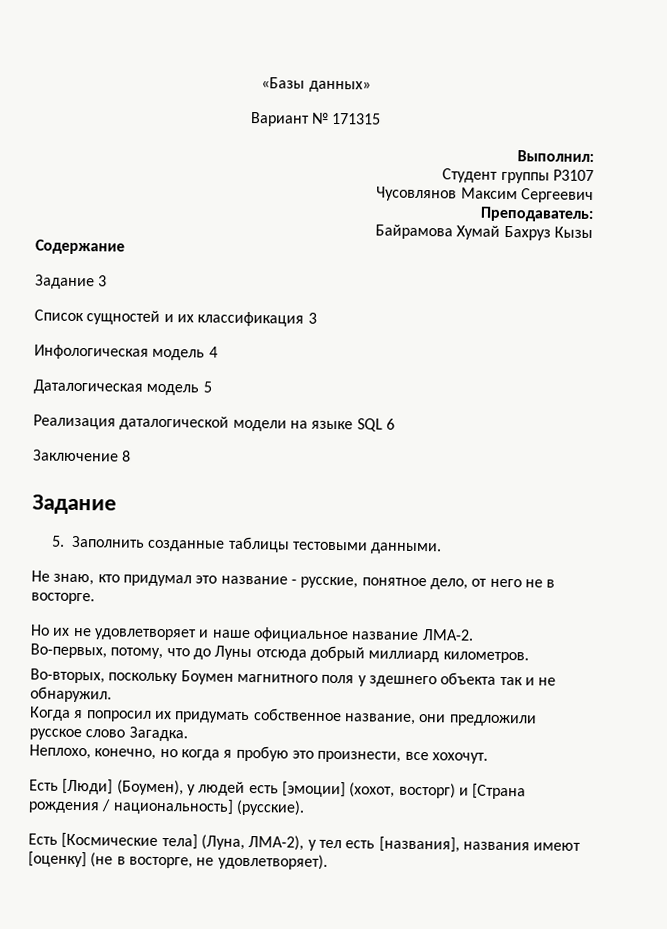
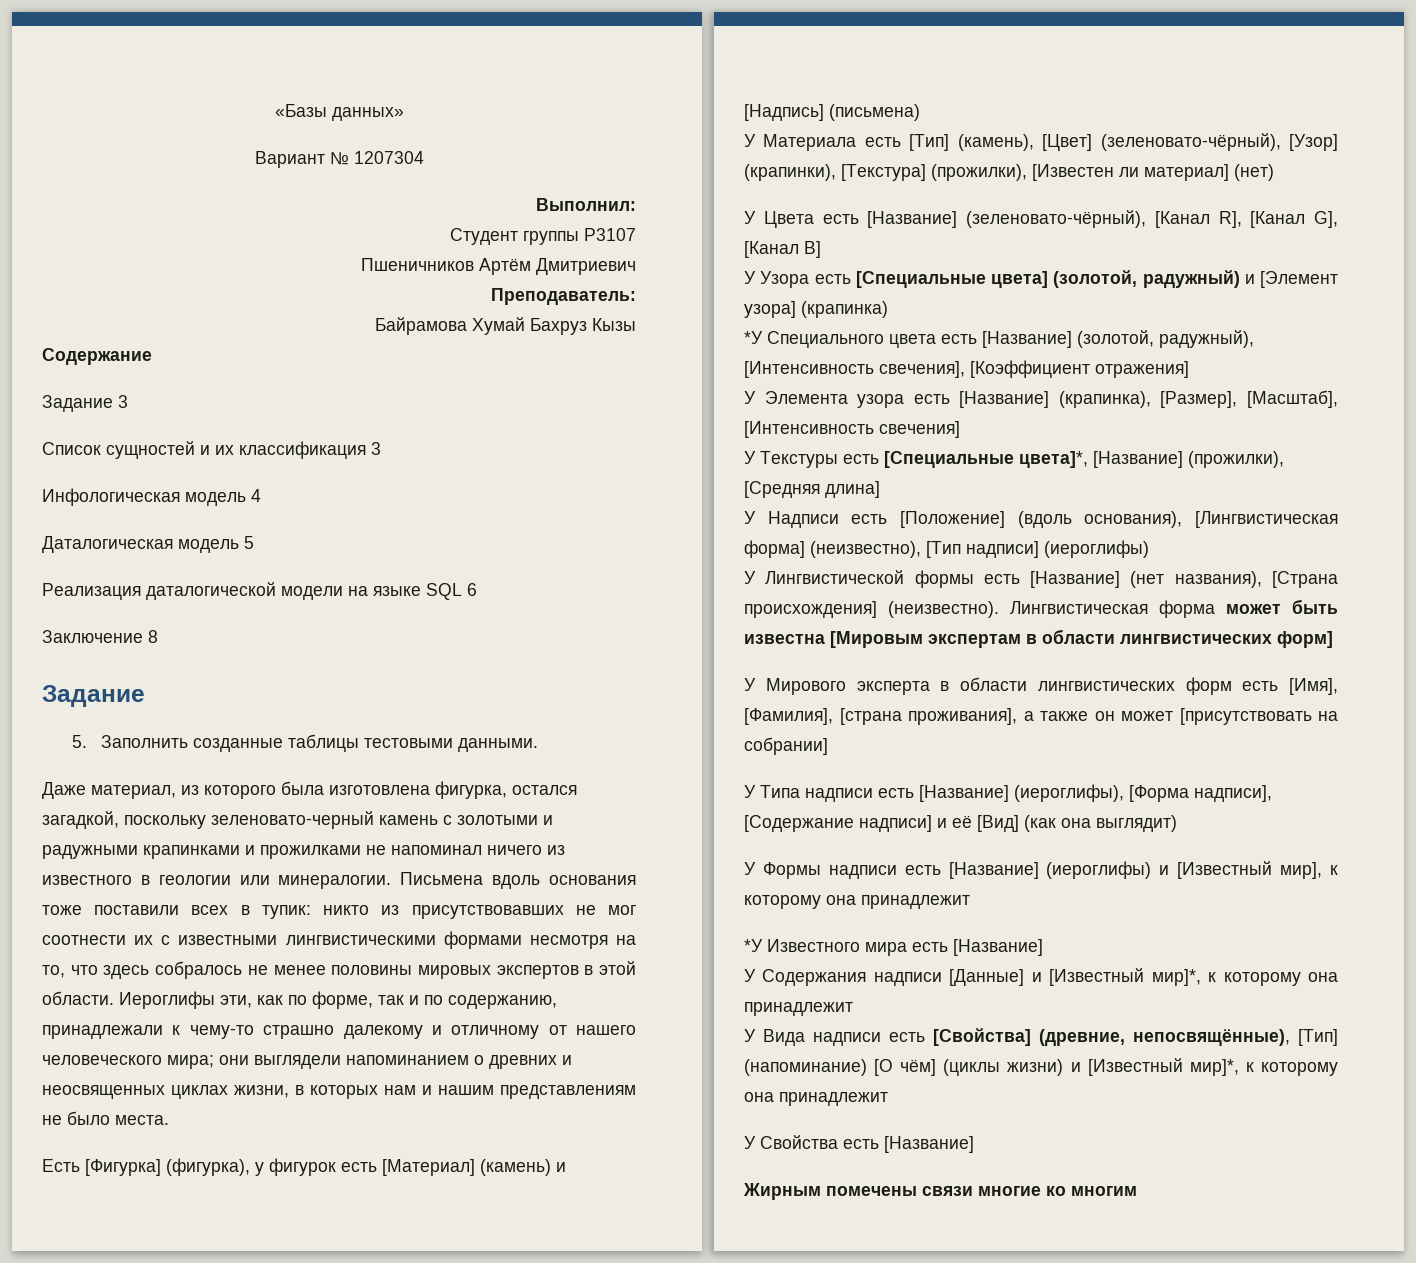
[331,112,382,125] 171315 -> [353,151,424,164] 1207304
[376,186,594,204] Чусовлянов Максим Сергеевич -> [361,258,636,275] Пшеничников Артём Дмитриевич
[31,570,556,590] [31,592,95,605] [30,624,474,643] [30,643,529,664] [30,668,557,688] [30,686,112,703] [29,706,537,727] [29,726,188,742] [29,744,488,764] [29,778,527,800] [28,798,305,816] [28,832,582,853] [28,851,328,870] Не знаю, кто придумал это название - русские, понятное дело, от него не в восторге. // Но их не удовлетворяет и наше официальное название ЛМА-2. // Во-первых, потому, что до Луны отсюда добрый миллиард километров. // Во-вторых, поскольку Боумен магнитного поля у здешнего объекта так и не обнаружил. // Когда я попросил их придумать собственное название, они предложили русское слово Загадка. // Неплохо, конечно, но когда я пробую это произнести, все хохочут. // Есть [Люди] (Боумен), у людей есть [эмоции] (хохот, восторг) и [Страна рождения / национальность] (русские). // Есть [Космические тела] (Луна, ЛМА-2), у тел есть [названия], названия имеют [оценку] (не в восторге, не удовлетворяет). -> [42,781,577,799] [42,811,553,829] [42,845,565,859] [42,872,636,889] [42,905,636,919] [42,931,636,949] [42,961,636,979] [42,991,557,1009] [42,1025,636,1039] [42,1055,572,1069] [42,1085,636,1099] [42,1111,169,1125] [42,1158,566,1176] [744,104,920,121] [744,133,1338,151] [744,164,1274,181] [744,210,1338,228] [744,241,821,258] [744,270,1338,288] [744,301,888,318] [744,330,1254,348] [744,360,1189,378] [744,390,1338,408] [744,421,960,438] [744,451,1284,468] [744,481,880,498] [744,511,1338,528] [744,540,1149,558] [744,570,1338,588] [744,599,1338,618] [744,629,1333,648] [744,677,1338,695] [744,708,1338,725] [744,737,828,755] [744,784,1272,802] [744,815,1177,832] [744,861,1338,879] [744,895,970,909] [744,939,1043,956] [744,968,1338,986] [744,1002,853,1016] [744,1028,1338,1046] [744,1058,1338,1076] [744,1092,888,1106] [744,1135,974,1153] [743,1183,1137,1200] Даже материал, из которого была изготовлена фигурка, остался загадкой, поскольку зеленовато-черный камень с золотыми и радужными крапинками и прожилками не напоминал ничего из известного в геологии или минералогии. Письмена вдоль основания тоже поставили всех в тупик: никто из присутствовавших не мог соотнести их с известными лингвистическими формами несмотря на то, что здесь собралось не менее половины мировых экспертов в этой области. Иероглифы эти, как по форме, так и по содержанию, принадлежали к чему-то страшно далекому и отличному от нашего человеческого мира; они выглядели напоминанием о древних и неосвященных циклах жизни, в которых нам и нашим представлениям не было места. // Есть [Фигурка] (фигурка), у фигурок есть [Материал] (камень) и [Надпись] (письмена) // У Материала есть [Тип] (камень), [Цвет] (зеленовато-чёрный), [Узор] (крапинки), [Текстура] (прожилки), [Известен ли материал] (нет) // У Цвета есть [Название] (зеленовато-чёрный), [Канал R], [Канал G], [Канал B] // У Узора есть [Специальные цвета] (золотой, радужный) и [Элемент узора] (крапинка) // *У Специального цвета есть [Название] (золотой, радужный), [Интенсивность свечения], [Коэффициент отражения] // У Элемента узора есть [Название] (крапинка), [Размер], [Масштаб], [Интенсивность свечения] // У Текстуры есть [Специальные цвета]*, [Название] (прожилки), [Средняя длина] // У Надписи есть [Положение] (вдоль основания), [Лингвистическая форма] (неизвестно), [Тип надписи] (иероглифы) // У Лингвистической формы есть [Название] (нет названия), [Страна происхождения] (неизвестно). Лингвистическая форма может быть известна [Мировым экспертам в области лингвистических форм] // У Мирового эксперта в области лингвистических форм есть [Имя], [Фамилия], [страна проживания], а также он может [присутствовать на собрании] // У Типа надписи есть [Название] (иероглифы), [Форма надписи], [Содержание надписи] и её [Вид] (как она выглядит) // У Формы надписи есть [Название] (иероглифы) и [Известный мир], к которому она принадлежит // *У Известного мира есть [Название] // У Содержания надписи [Данные] и [Известный мир]*, к которому она принадлежит // У Вида надписи есть [Свойства] (древние, непосвящённые), [Тип] (напоминание) [О чём] (циклы жизни) и [Известный мир]*, к которому она принадлежит // У Свойства есть [Название] // Жирным помечены связи многие ко многим

